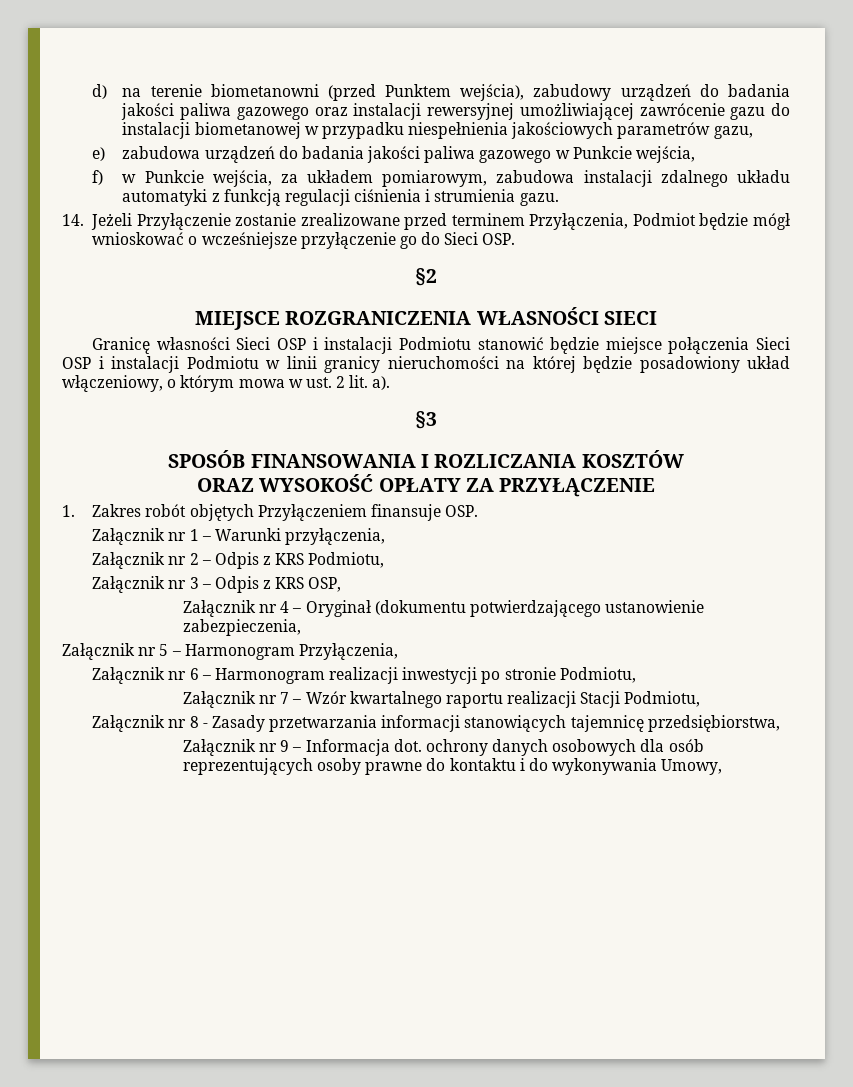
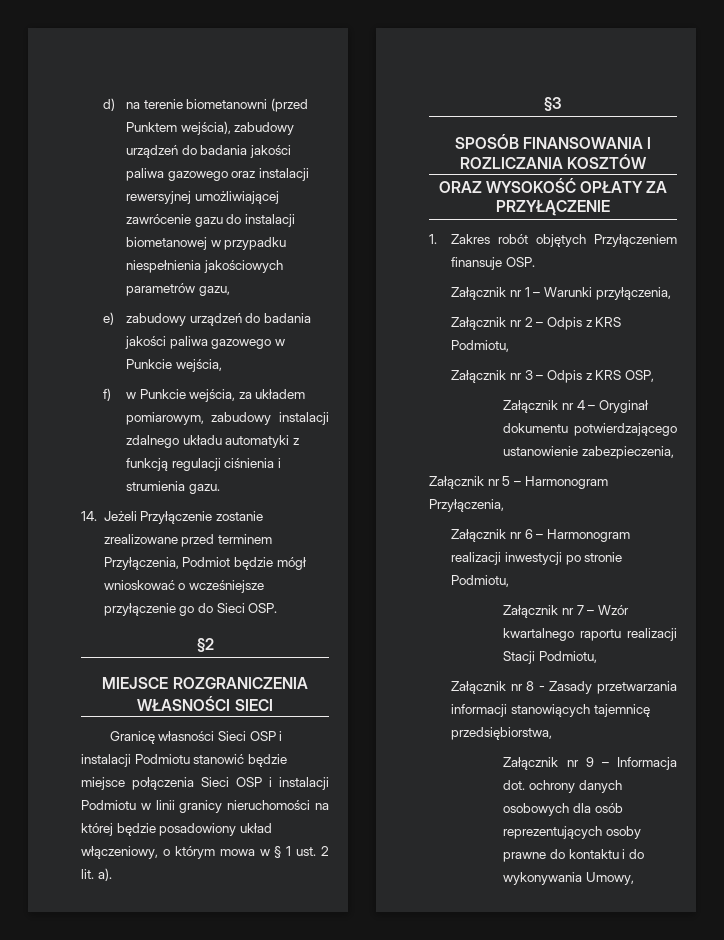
[122,146,201,159] zabudowa -> [125,313,186,326] zabudowy
[496,170,575,183] zabudowa -> [211,412,272,425] zabudowy
(303, 383) none -> [274,846,292,858] § 1
[374,600,466,615] (dokumentu -> [503,423,569,433] dokumentu

